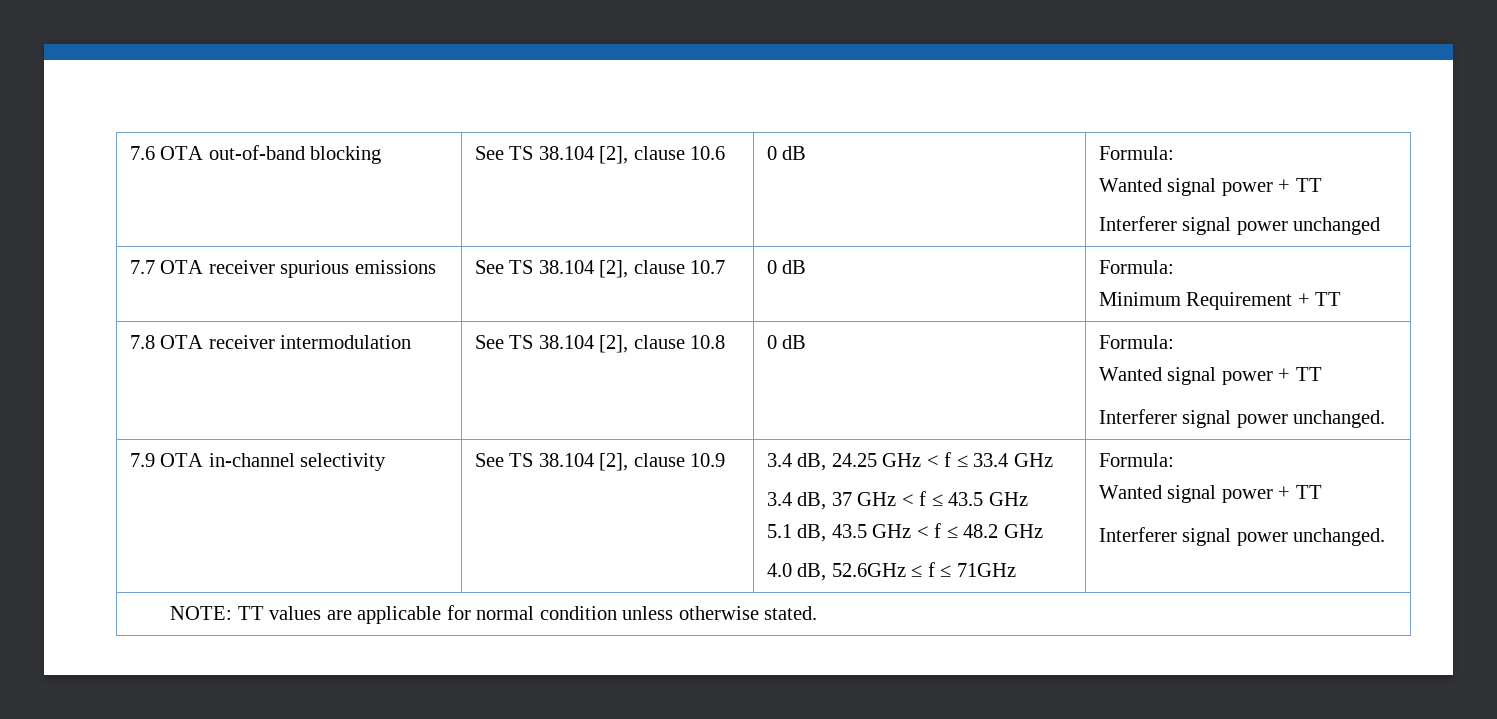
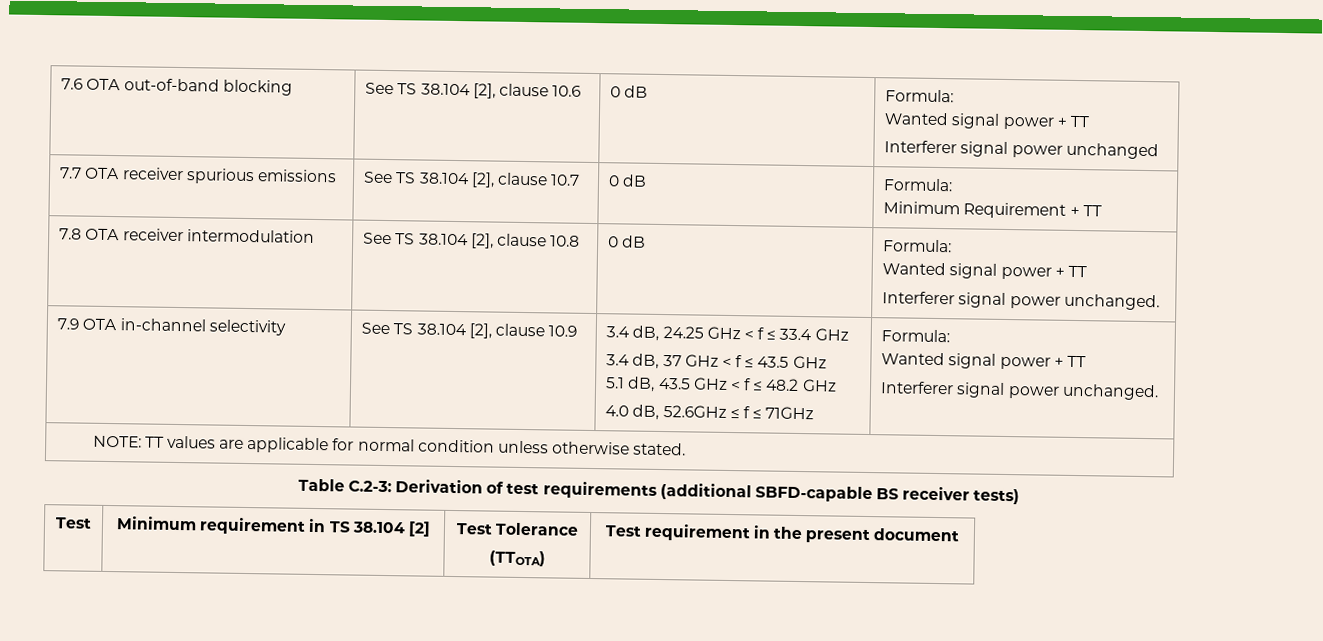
(818, 613) none -> [297,478,1021,505] [55,517,92,529] [116,516,431,537] [455,522,580,536] [488,550,546,567] [604,523,961,544] // Table C.2-3: Derivation of test requirements (additional SBFD-capable BS receiver tests) // Test | Minimum requirement in TS 38.104 [2] | Test Tolerance // (TTOTA) | Test requirement in the present document

